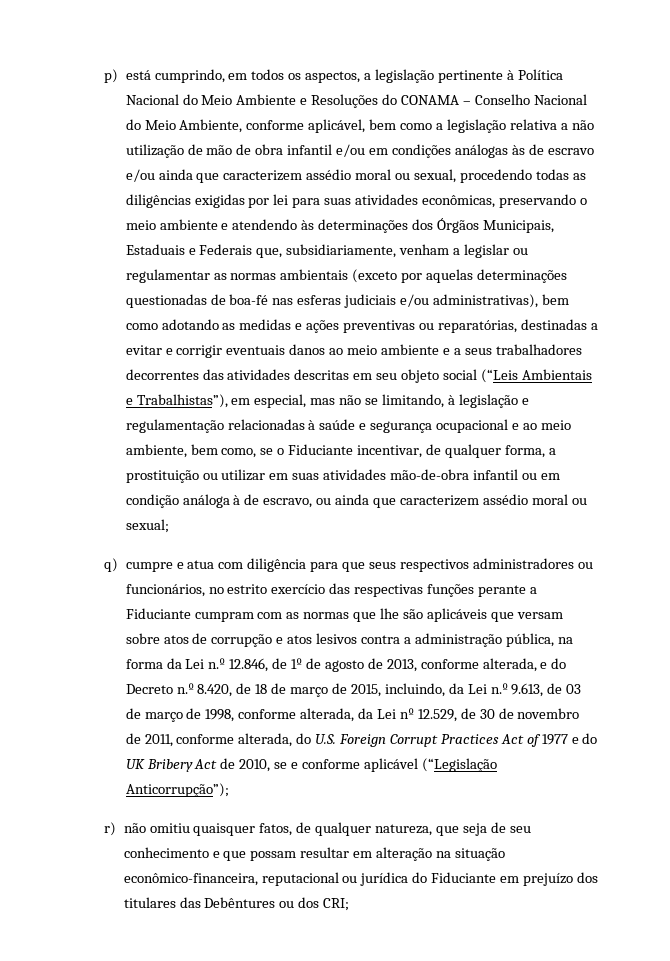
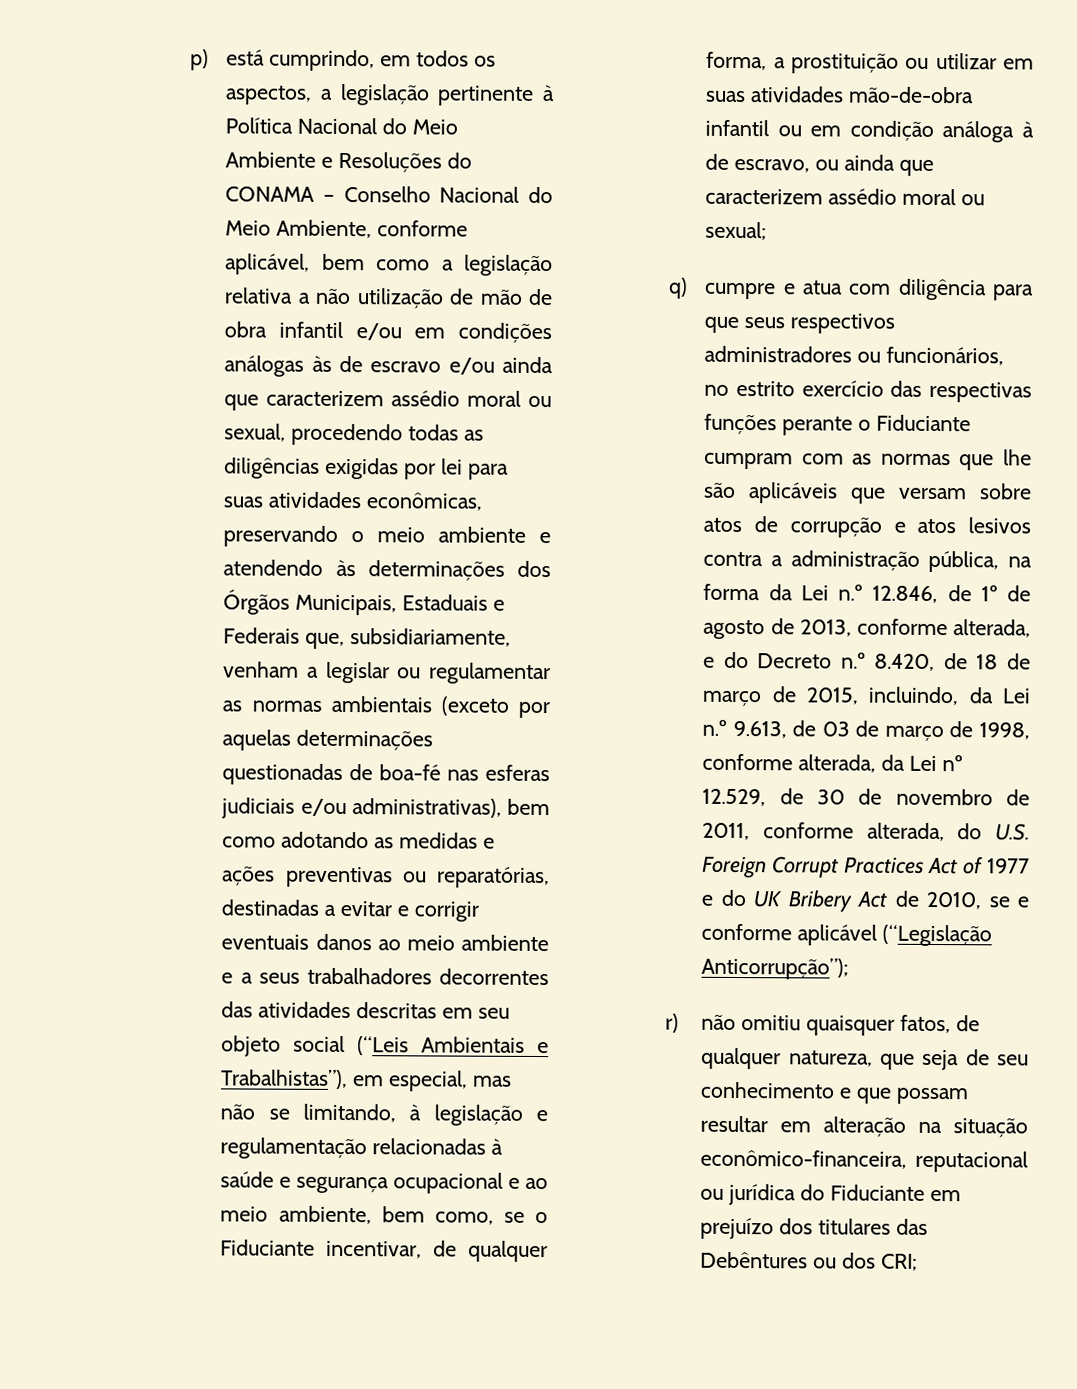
[529,587,537,594] a -> [857,419,871,431] o

